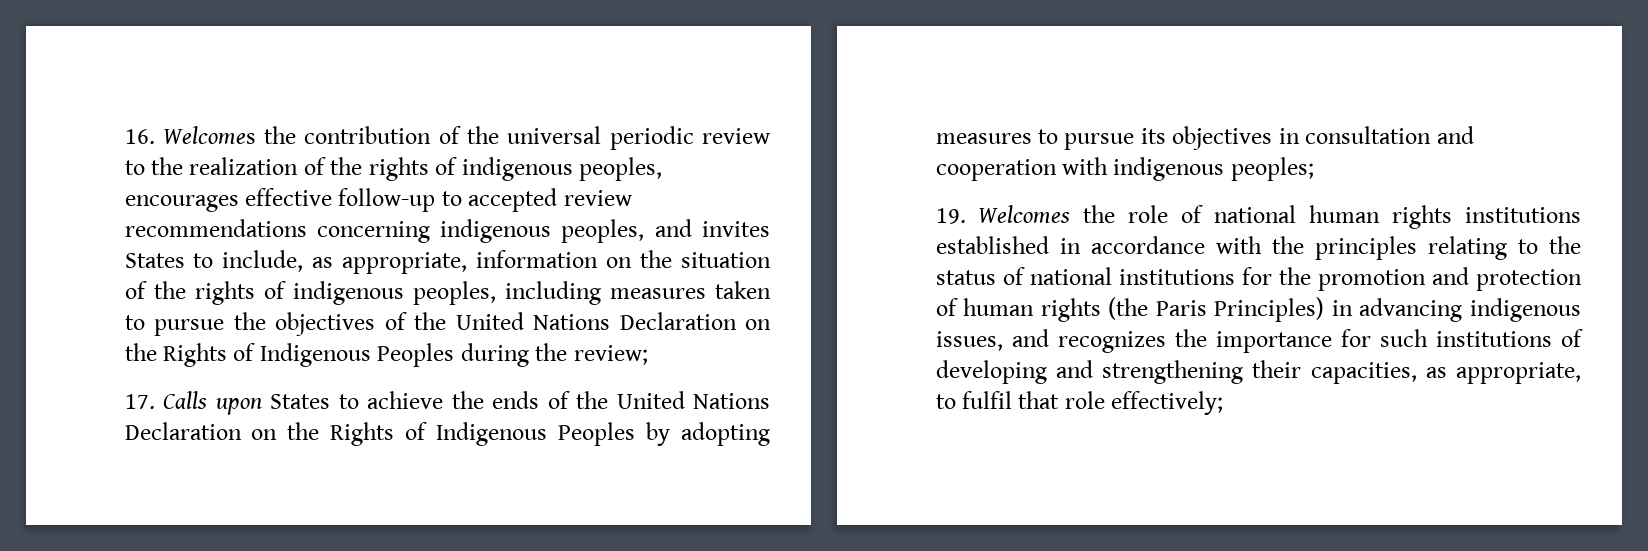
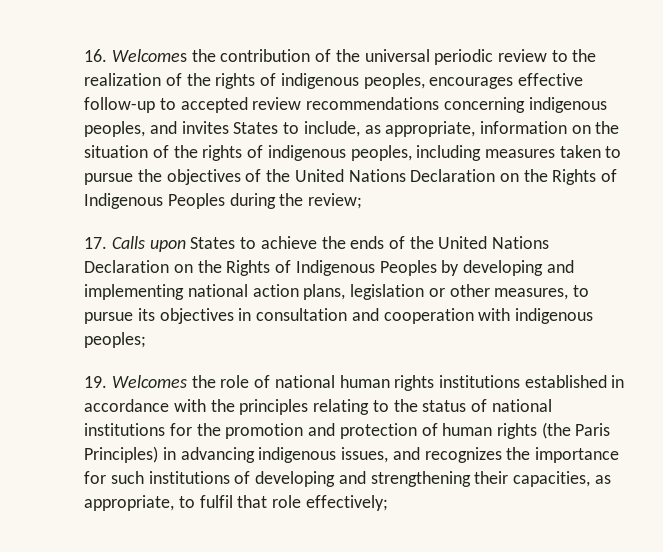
[680,422,770,446] [935,133,1032,144] adopting measures -> [462,260,574,276] [84,284,569,300] developing and implementing national action plans, legislation or other measures,

